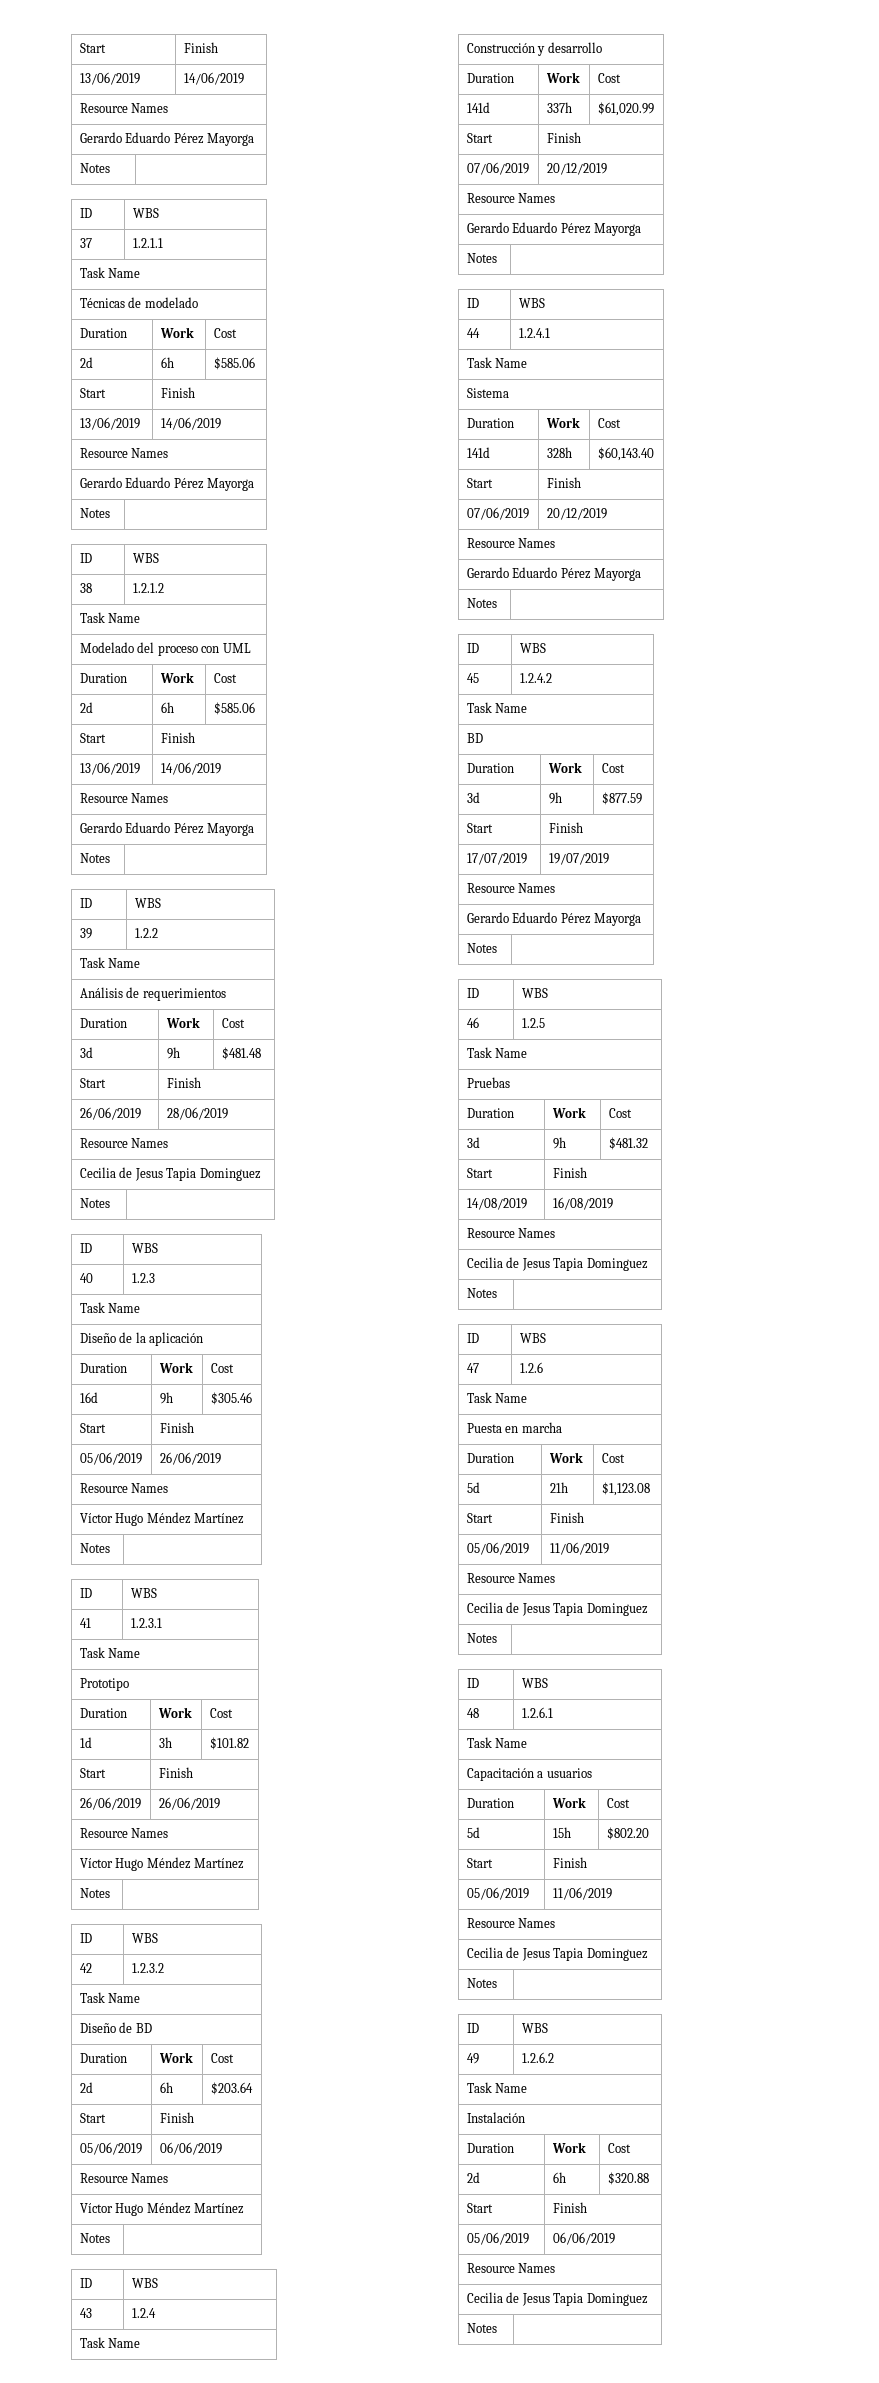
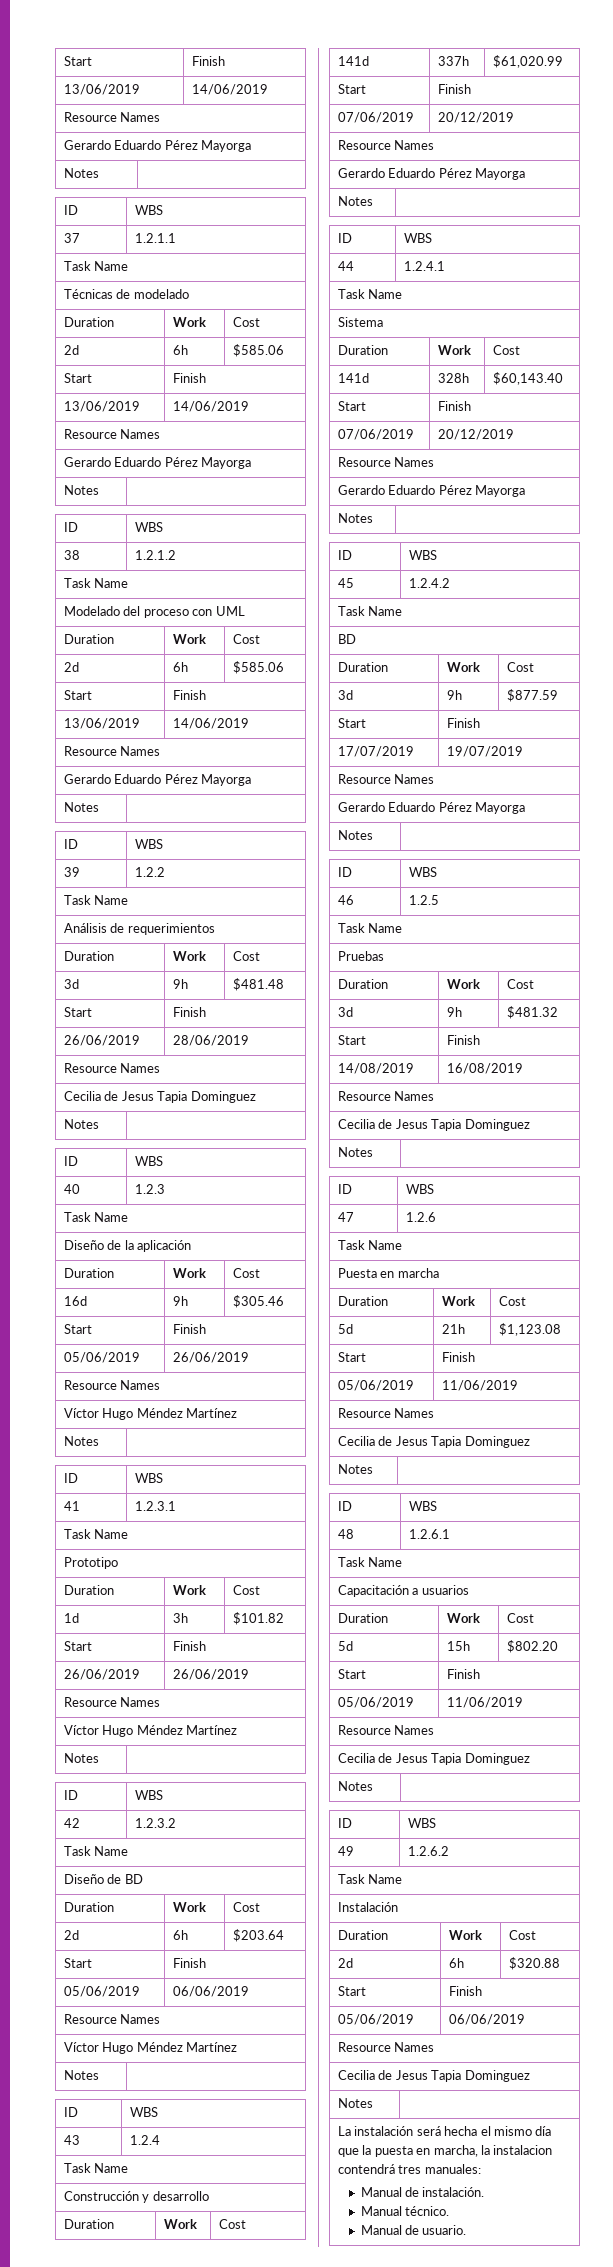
(497, 2328) none -> [338,2126,552,2136] [338,2145,553,2157] [338,2164,481,2174] [360,2187,485,2197] [360,2206,450,2216] [360,2225,467,2235] // La instalación será hecha el mismo día que la puesta en marcha, la instalacion contendrá tres manuales: // Manual de instalación. // Manual técnico. // Manual de usuario.

